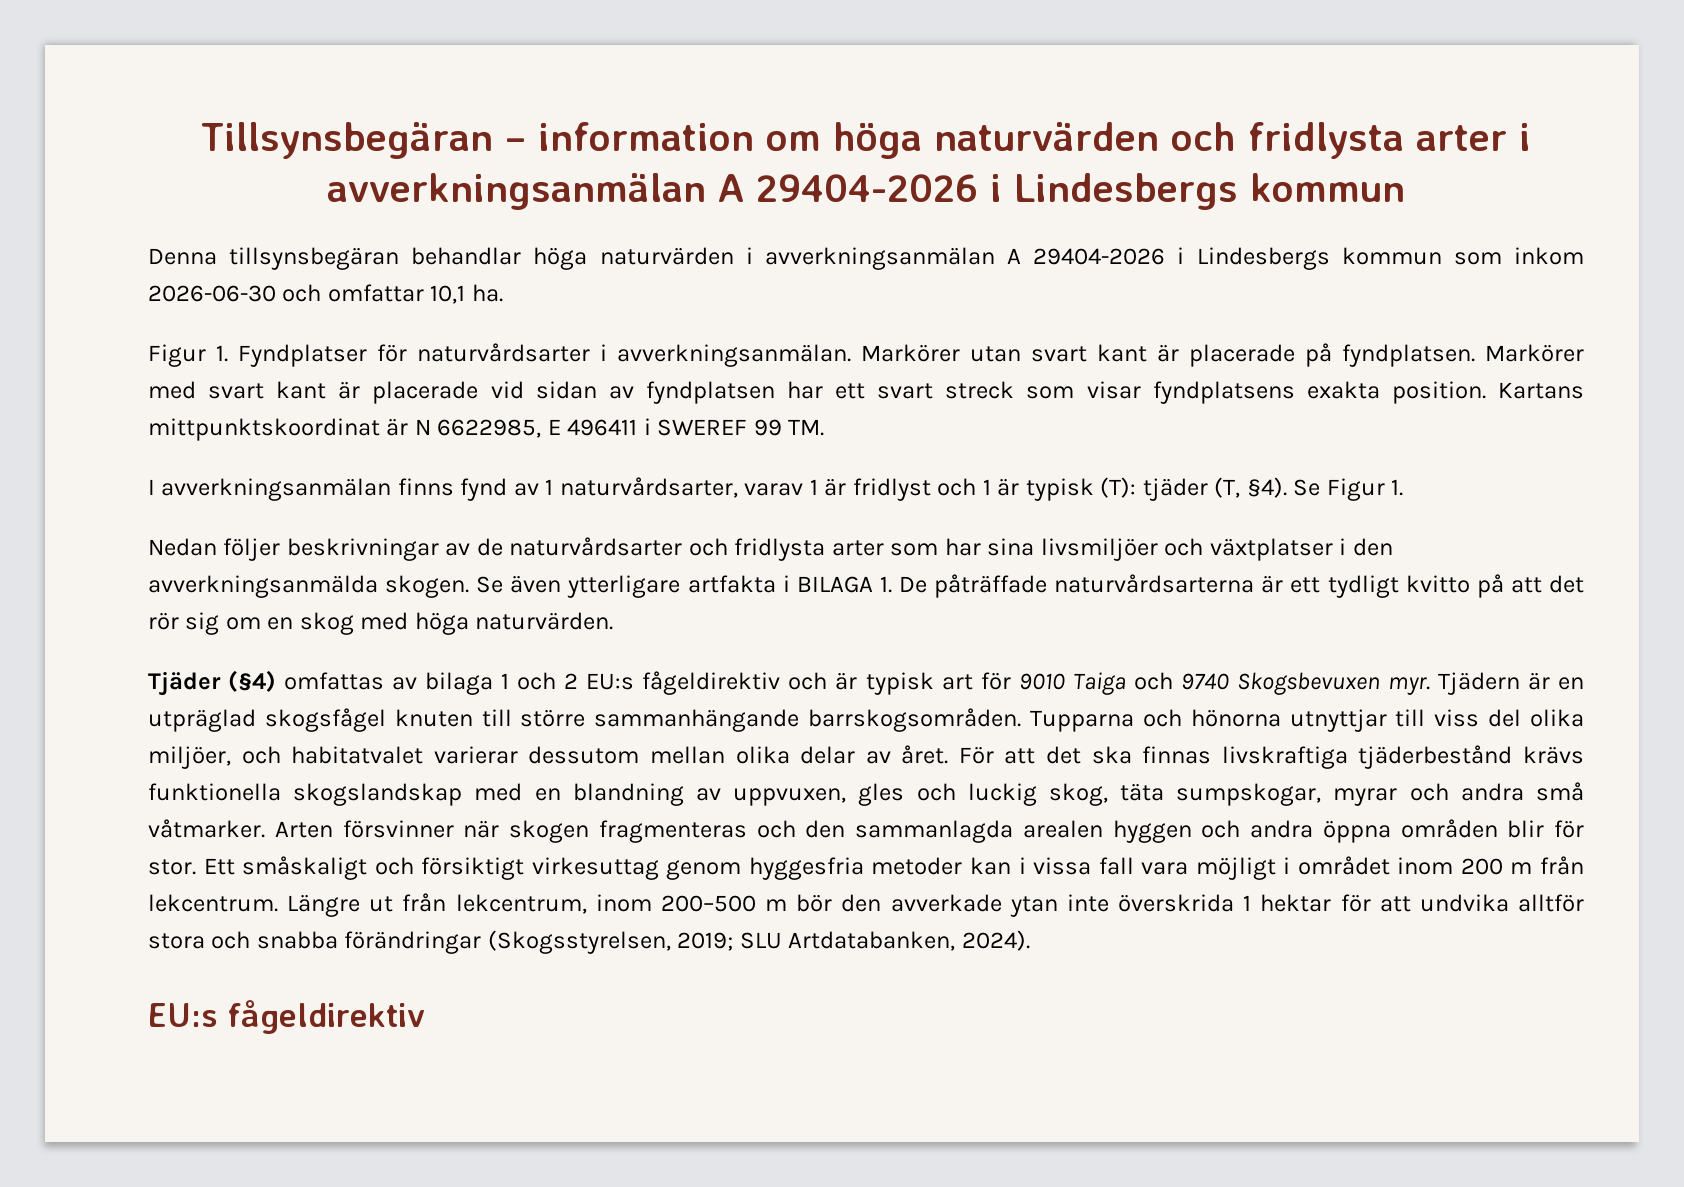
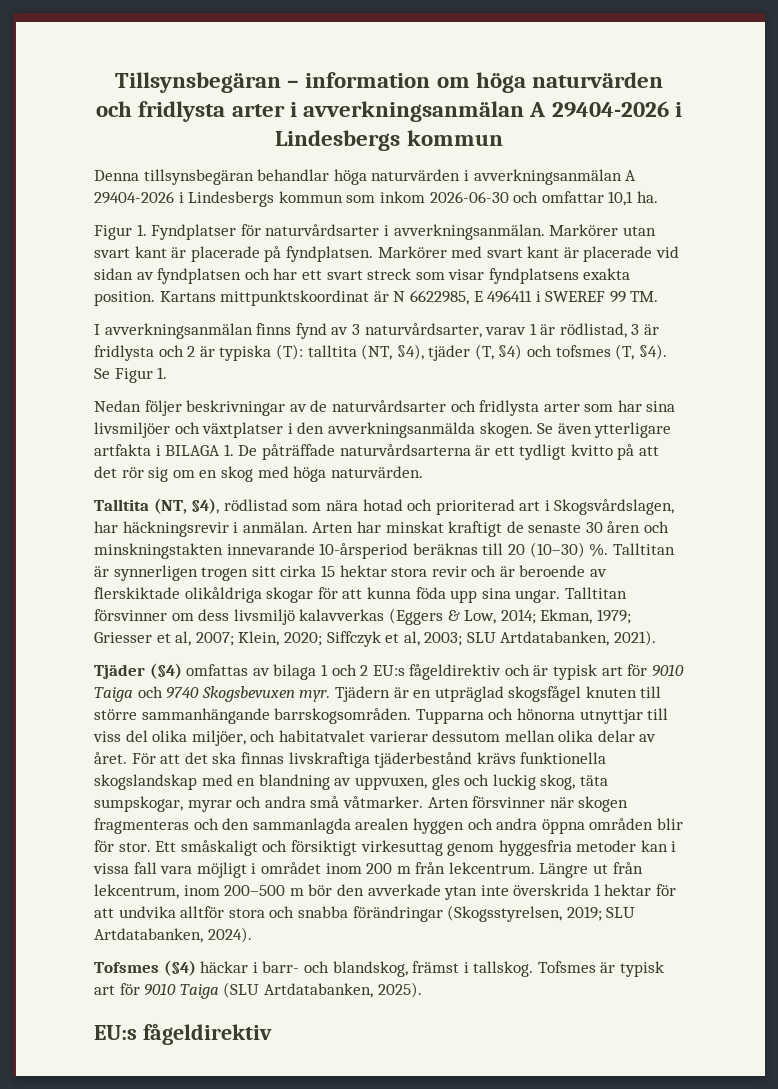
(775, 392) none -> [244,268,270,280] och
[545,479,554,495] 1 -> [351,324,360,335] 3
[852,477,1208,501] fridlyst och 1 är typisk (T): tjäder -> [559,323,660,338] [94,344,611,361] rödlistad, 3 är fridlysta och 2 är typiska (T): talltita (NT, §4), tjäder (T, §4) och tofsmes
(614, 621) none -> [94,498,675,515] [94,521,670,537] [94,542,675,559] [94,565,608,581] [94,587,627,603] [94,608,631,625] [94,630,657,647] // Talltita (NT, §4), rödlistad som nära hotad och prioriterad art i Skogsvårdslagen, har häckningsrevir i anmälan. Arten har minskat kraftigt de senaste 30 åren och minskningstakten innevarande 10-årsperiod beräknas till 20 (10–30) %. Talltitan är synnerligen trogen sitt cirka 15 hektar stora revir och är beroende av flerskiktade olikåldriga skogar för att kunna föda upp sina ungar. Talltitan försvinner om dess livsmiljö kalavverkas (Eggers & Low, 2014; Ekman, 1979; Griesser et al, 2007; Klein, 2020; Siffczyk et al, 2003; SLU Artdatabanken, 2021).
(1030, 940) none -> [94,960,665,977] [94,982,422,999] // Tofsmes (§4) häckar i barr- och blandskog, främst i tallskog. Tofsmes är typisk art för 9010 Taiga (SLU Artdatabanken, 2025).

